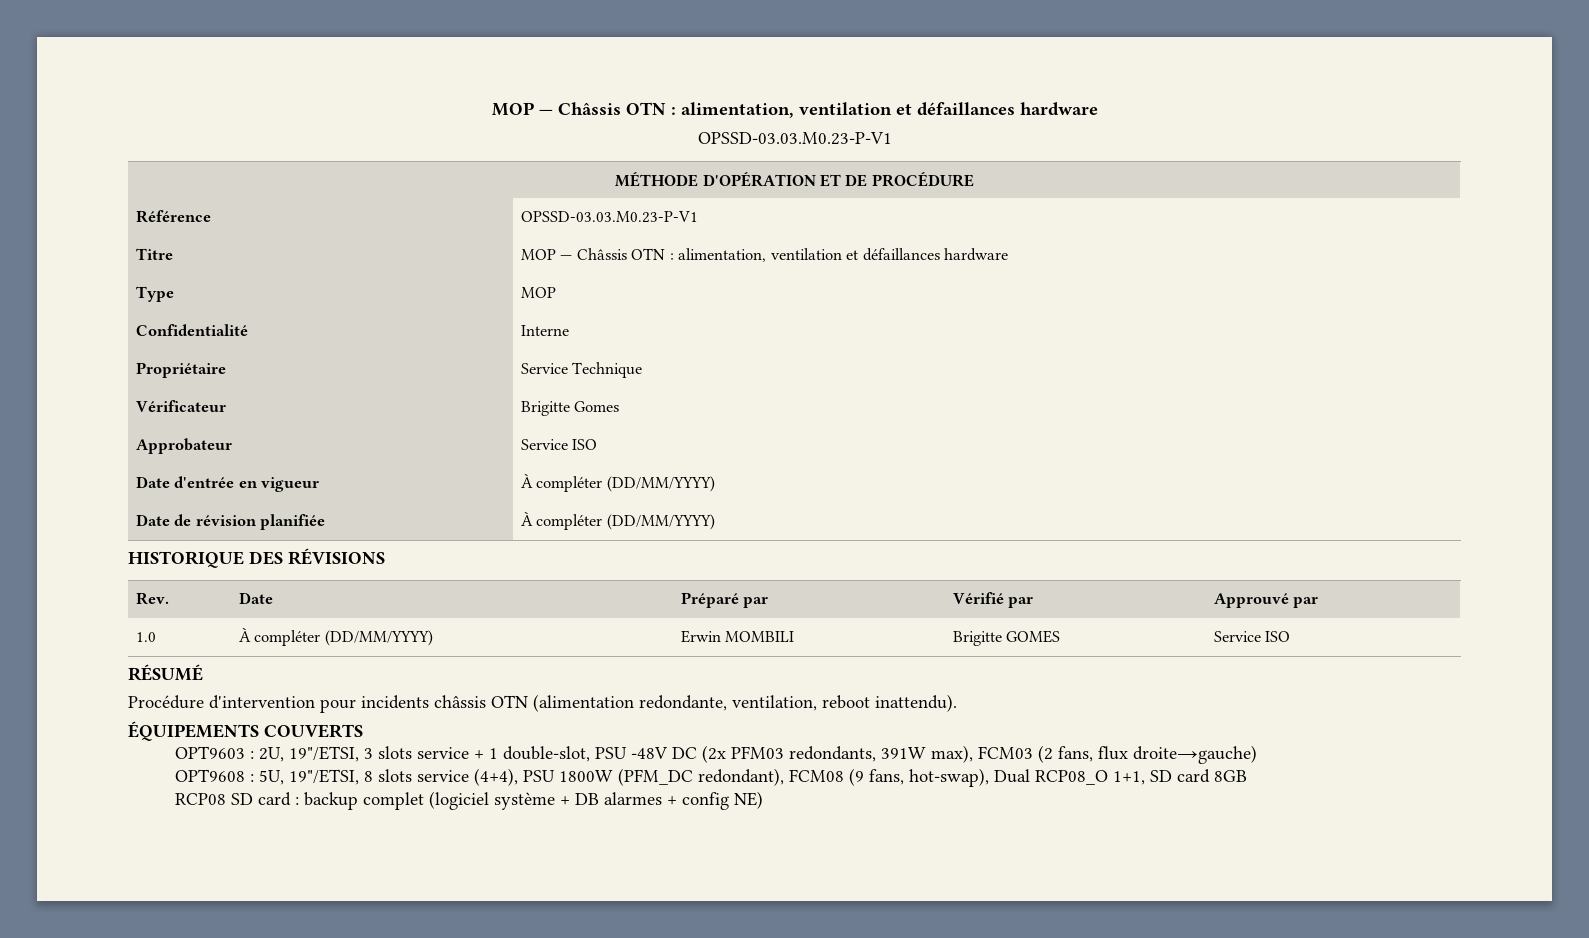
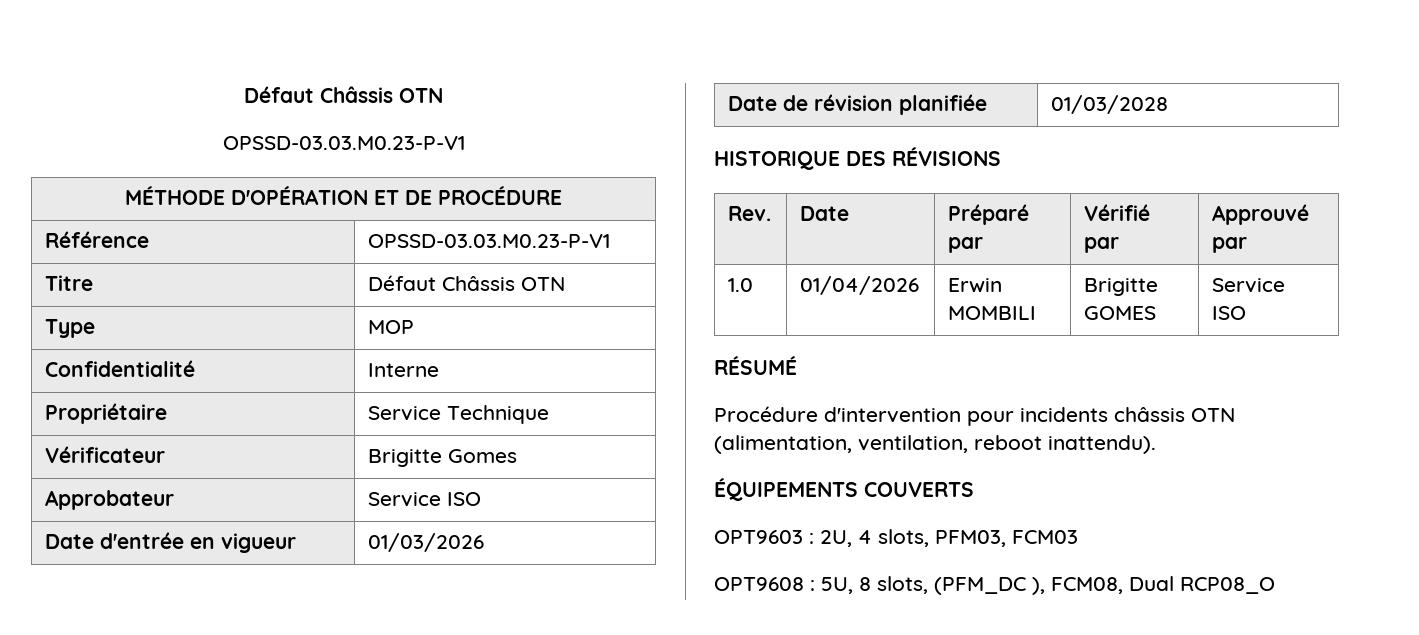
[491,102,1098,118] MOP — Châssis OTN : alimentation, ventilation et défaillances hardware -> [244,86,443,103] Défaut Châssis OTN
[520,248,1009,262] MOP — Châssis OTN : alimentation, ventilation et défaillances hardware -> [368,275,566,291] Défaut Châssis OTN
[520,474,715,492] À compléter (DD/MM/YYYY) -> [368,533,485,552] 01/03/2026
[520,512,715,530] À compléter (DD/MM/YYYY) -> [1051,95,1169,114] 01/03/2028
[238,628,433,646] À compléter (DD/MM/YYYY) -> [800,276,920,295] 01/04/2026
[533,694,727,712] (alimentation redondante, -> [714,435,852,454] (alimentation,
[288,745,1257,764] [174,768,1247,787] [174,791,763,810] 19"/ETSI, 3 slots service + 1 double-slot, PSU -48V DC (2x PFM03 redondants, 391W max), FCM03 (2 fans, flux droite→gauche) // OPT9608 : 5U, 19"/ETSI, 8 slots service (4+4), PSU 1800W (PFM_DC redondant), FCM08 (9 fans, hot-swap), Dual RCP08_O 1+1, SD card 8GB // RCP08 SD card : backup complet (logiciel système + DB alarmes + config NE) -> [858,529,1078,547] [714,576,1275,595] 4 slots, PFM03, FCM03 // OPT9608 : 5U, 8 slots, (PFM_DC ), FCM08, Dual RCP08_O

